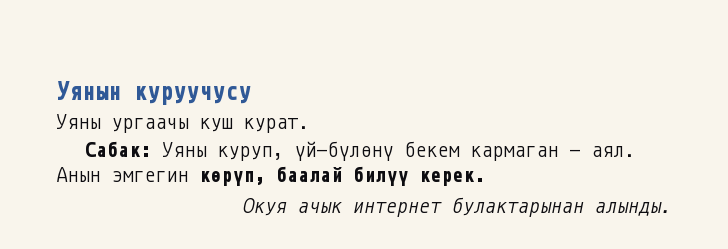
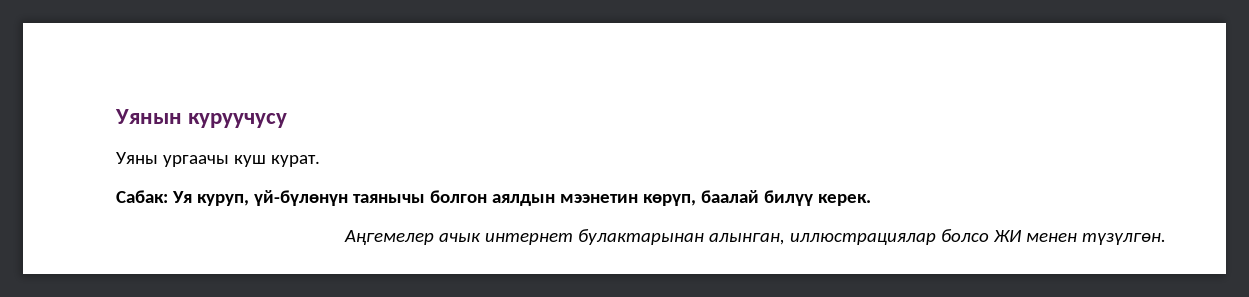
[161,141,635,161] [56,167,188,182] Уяны куруп, үй-бүлөнү бекем кармаган — аял. Анын эмгегин -> [171,190,638,206] Уя куруп, үй-бүлөнүн таянычы болгон аялдын мээнетин
[243,198,287,216] Окуя -> [344,230,435,245] Аңгемелер
[595,202,672,216] алынды. -> [709,229,1166,245] алынган, иллюстрациялар болсо ЖИ менен түзүлгөн.

